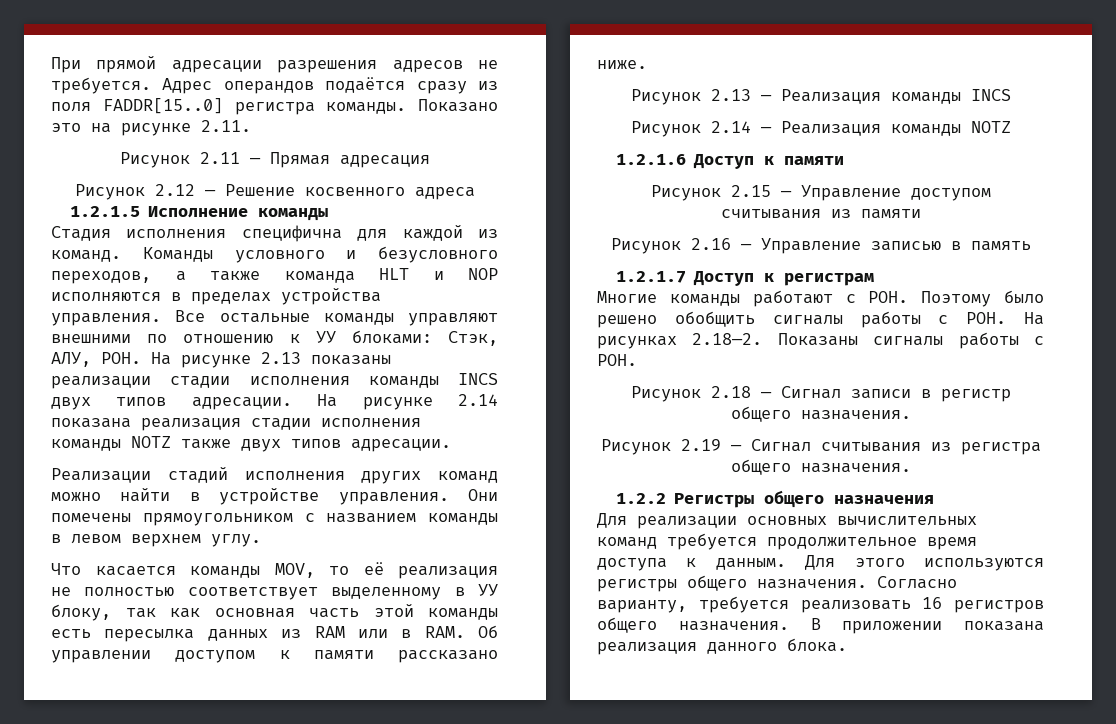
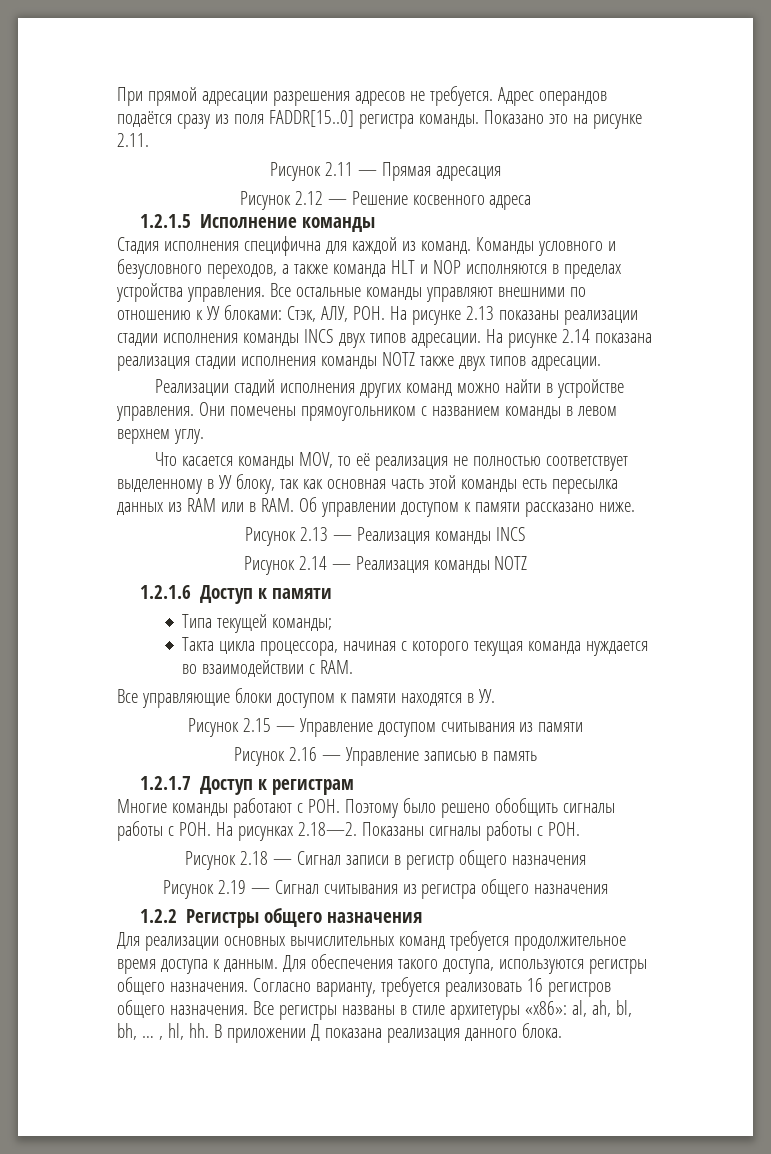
(845, 160) none -> [182,614,333,633] [182,637,649,656] [182,660,354,677] [117,688,495,708] // Типа текущей команды; // Такта цикла процессора, начиная с которого текущая команда нуждается во взаимодействии с RAM. // Все управляющие блоки доступом к памяти находятся в УУ.
[800,410,911,420] назначения. -> [511,855,586,865] назначения
[800,463,911,473] назначения. -> [534,884,609,894] назначения
[854,558,905,567] этого -> [310,954,494,974] обеспечения такого доступа,
(789, 626) none -> [252,1000,632,1020] [117,1023,209,1040] Все регистры названы в стиле архитетуры «x86»: al, ah, bl, bh, … , hl, hh.
(943, 627) none -> [310,1024,320,1041] Д

